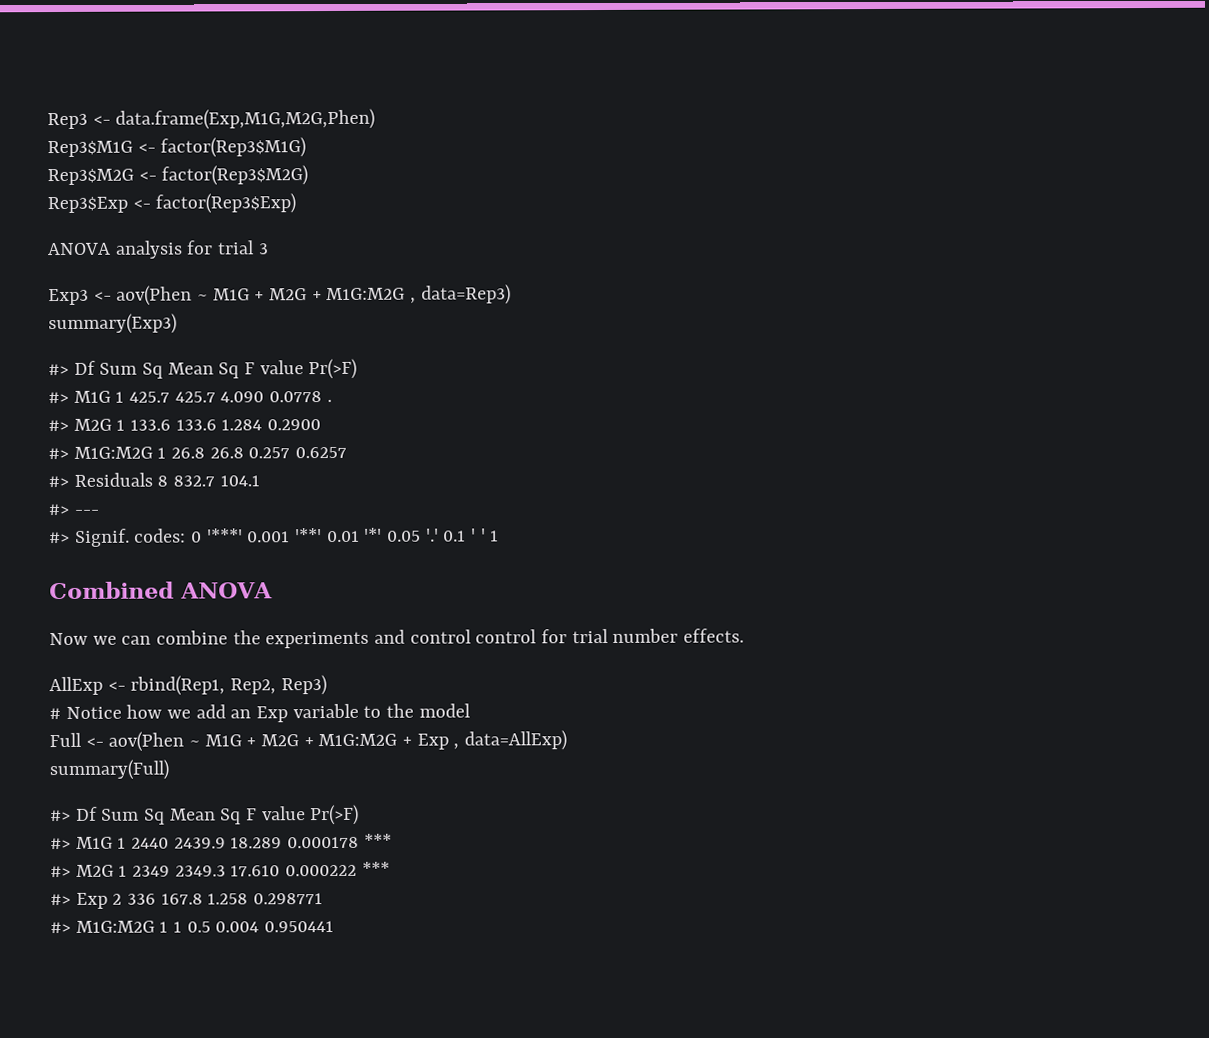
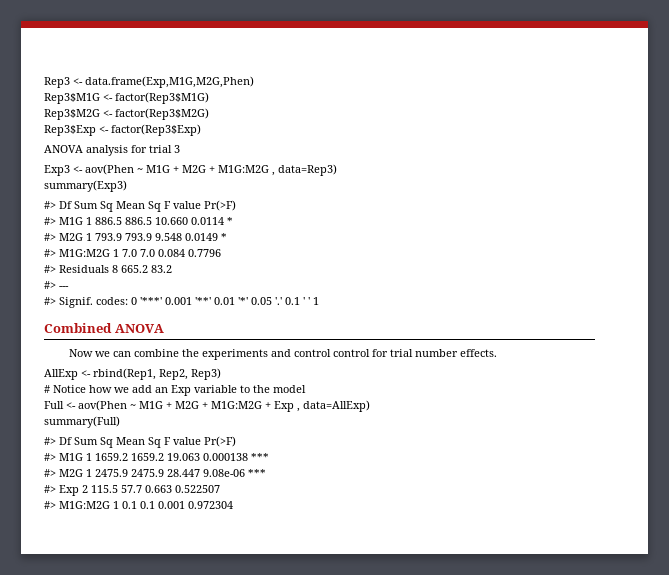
[129,391,332,403] [48,418,322,432] [48,446,348,460] 425.7 425.7 4.090 0.0778 . // #> M2G 1 133.6 133.6 1.284 0.2900 // #> M1G:M2G 1 26.8 26.8 0.257 0.6257 -> [95,217,233,225] [44,233,227,241] [44,249,221,257] 886.5 886.5 10.660 0.0114 * // #> M2G 1 793.9 793.9 9.548 0.0149 * // #> M1G:M2G 1 7.0 7.0 0.084 0.7796
[173,475,260,487] 832.7 104.1 -> [121,265,172,273] 665.2 83.2
[131,836,360,849] 2440 2439.9 18.289 0.000178 -> [95,453,248,461] 1659.2 1659.2 19.063 0.000138
[132,864,358,877] 2349 2349.3 17.610 0.000222 -> [95,469,245,477] 2475.9 2475.9 28.447 9.08e-06
[127,893,324,905] [50,920,335,934] 336 167.8 1.258 0.298771 // #> M1G:M2G 1 1 0.5 0.004 0.950441 -> [91,485,220,493] [44,501,233,509] 115.5 57.7 0.663 0.522507 // #> M1G:M2G 1 0.1 0.1 0.001 0.972304

